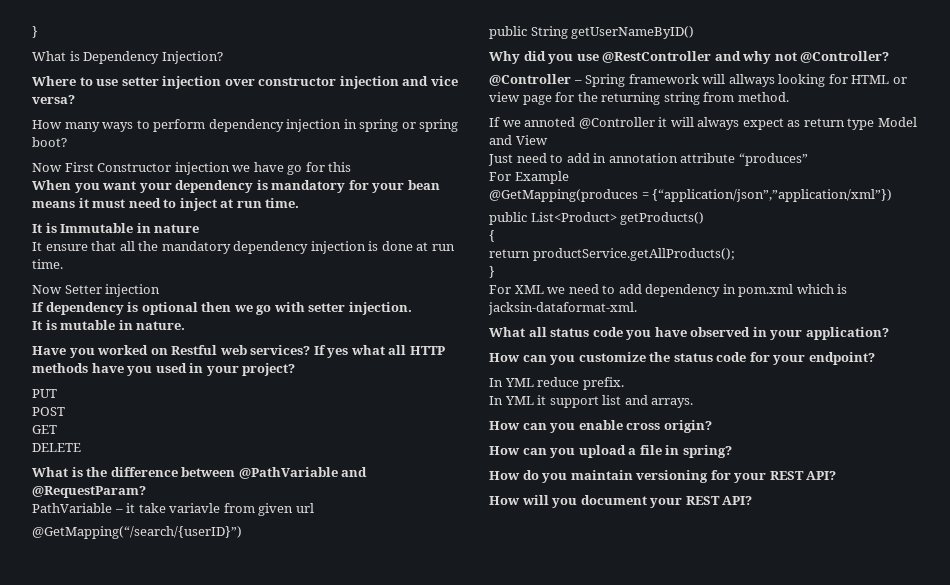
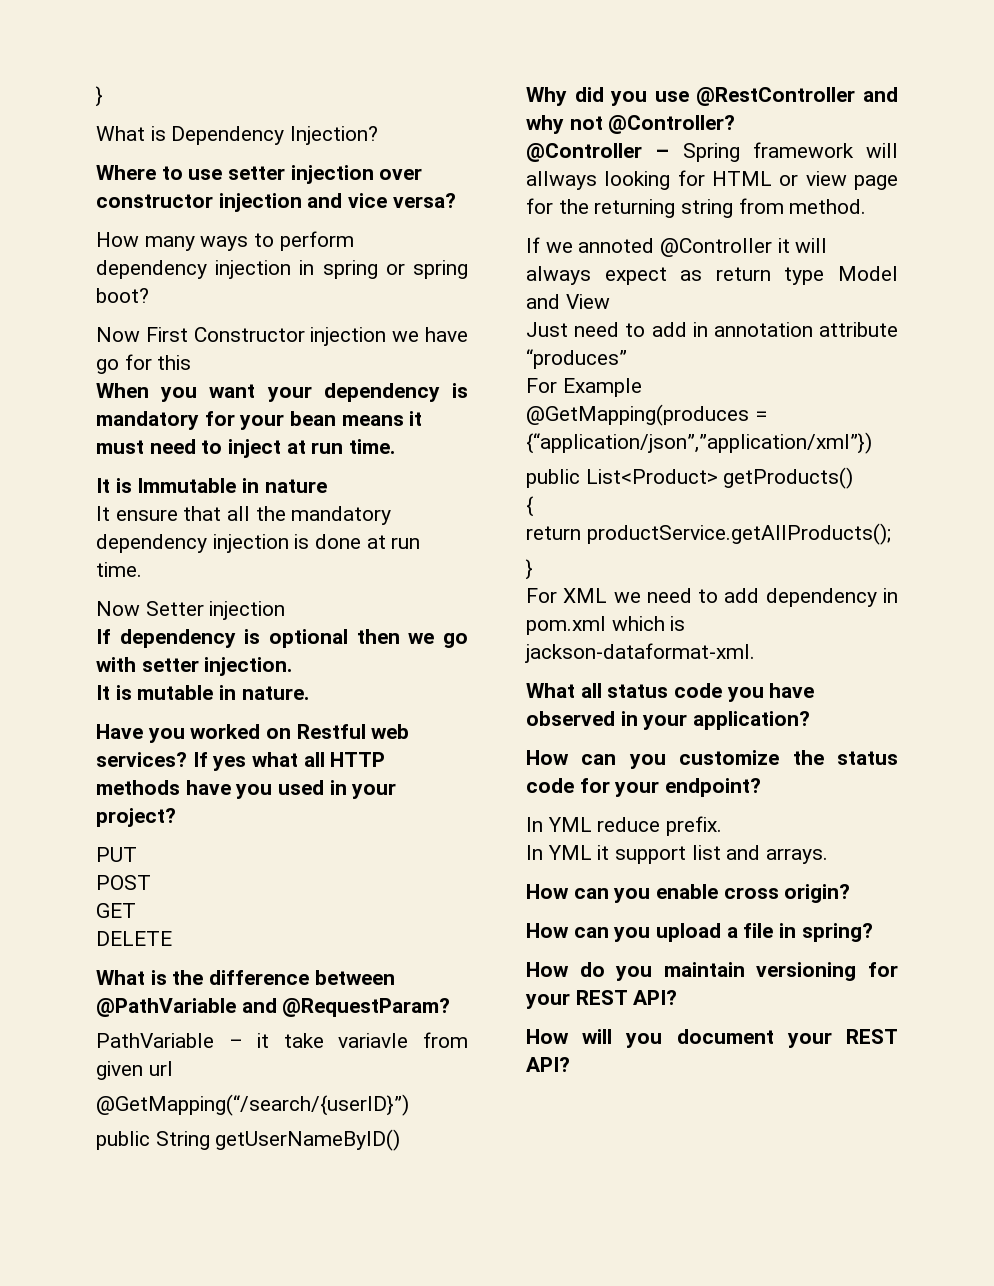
[488,302,637,315] jacksin-dataformat-xml. -> [525,643,755,663] jackson-dataformat-xml.

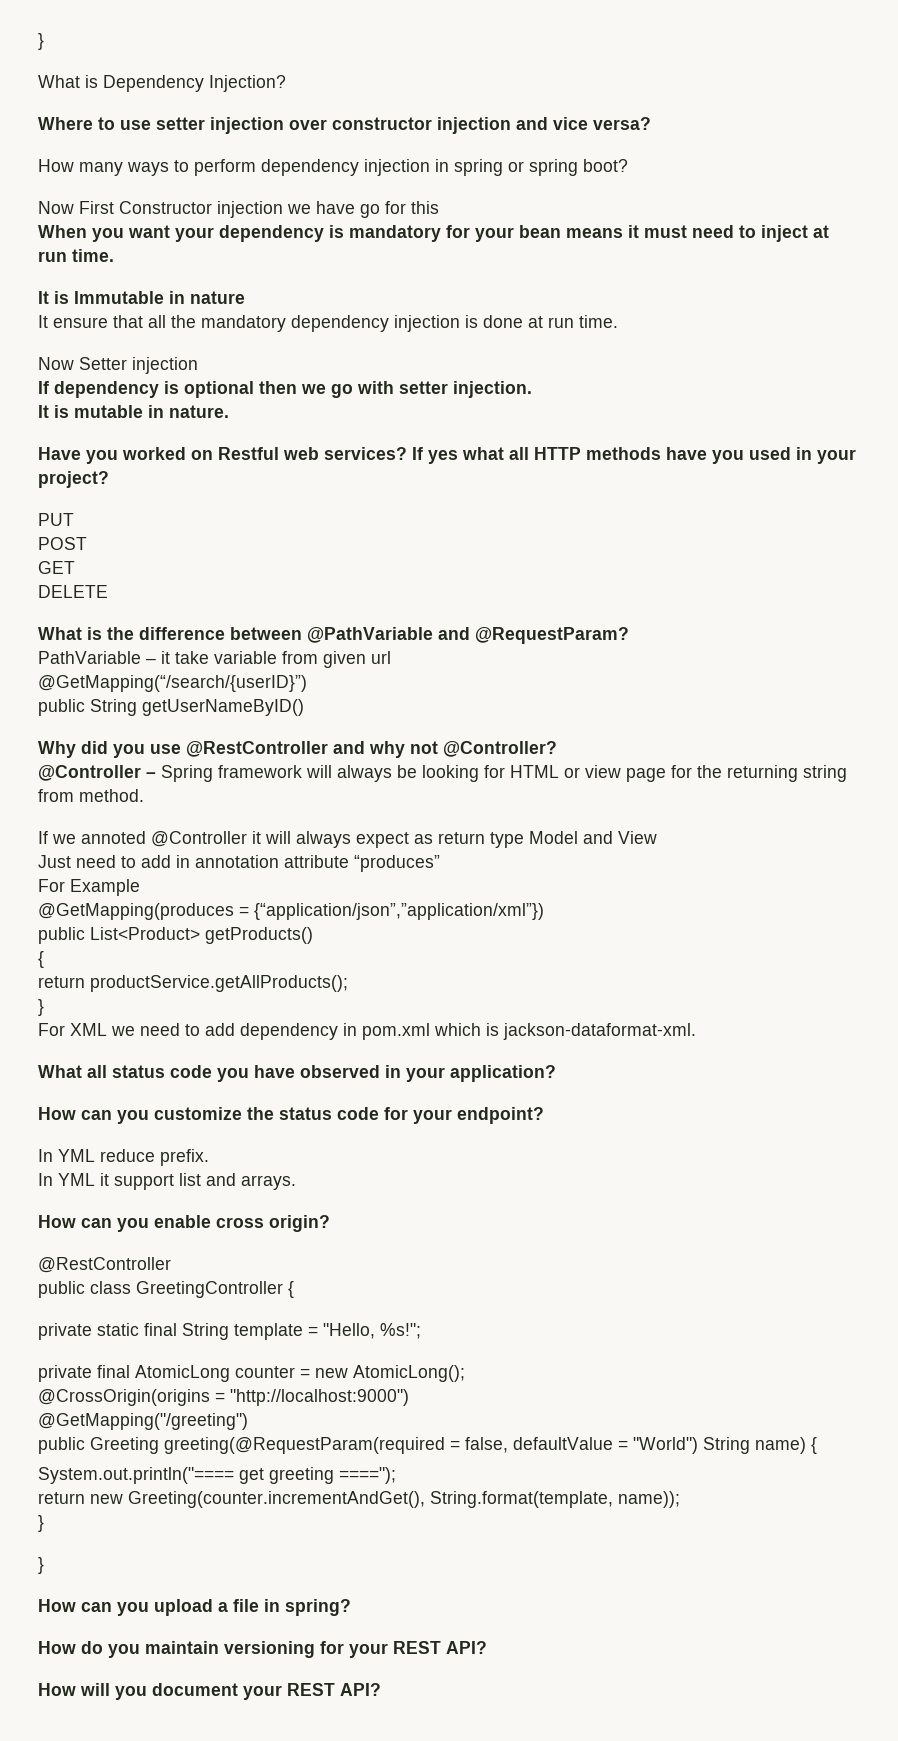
[338,1033,409,1048] variavle -> [214,651,277,664] variable
[526,171,597,190] allways -> [337,765,417,782] always be
(851, 893) none -> [38,1257,171,1273] [38,1281,294,1298] [38,1323,421,1340] [38,1365,465,1382] [38,1389,409,1406] [38,1413,248,1430] [38,1437,817,1454] [38,1467,396,1484] [38,1491,680,1508] [38,1515,44,1532] [38,1557,44,1574] // @RestController // public class GreetingController { // private static final String template = "Hello, %s!"; // private final AtomicLong counter = new AtomicLong(); // @CrossOrigin(origins = "http://localhost:9000") // @GetMapping("/greeting") // public Greeting greeting(@RequestParam(required = false, defaultValue = "World") String name) { // System.out.println("==== get greeting ===="); // return new Greeting(counter.incrementAndGet(), String.format(template, name)); // } // }

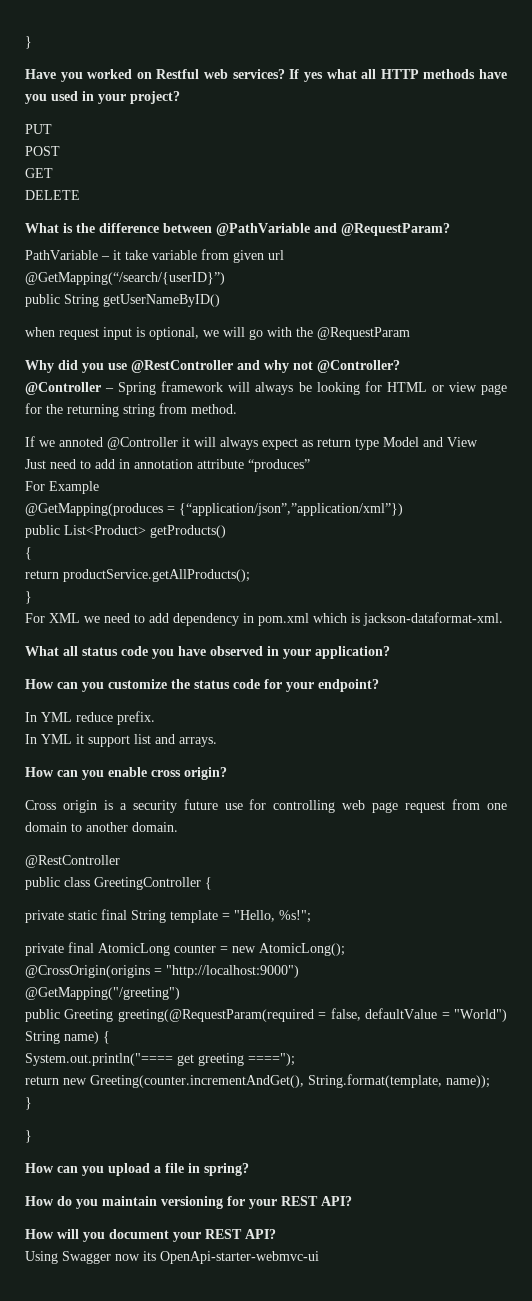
[38,33,44,50] [38,75,286,92] [38,117,651,134] [38,159,628,176] [38,201,439,218] [38,225,829,242] [38,249,114,262] [38,291,245,304] [38,315,618,332] [38,357,198,374] [38,381,532,398] [38,405,229,418] } // What is Dependency Injection? // Where to use setter injection over constructor injection and vice versa? // How many ways to perform dependency injection in spring or spring boot? // Now First Constructor injection we have go for this // When you want your dependency is mandatory for your bean means it must need to inject at run time. // It is Immutable in nature // It ensure that all the mandatory dependency injection is done at run time. // Now Setter injection // If dependency is optional then we go with setter injection. // It is mutable in nature. -> [25,36,32,49] }
(304, 707) none -> [25,327,410,340] // when request input is optional, we will go with the @RequestParam
(330, 1223) none -> [25,799,507,813] [25,822,178,832] // Cross origin is a security future use for controlling web page request from one domain to another domain.
(381, 1689) none -> [25,1251,319,1264] // Using Swagger now its OpenApi-starter-webmvc-ui

